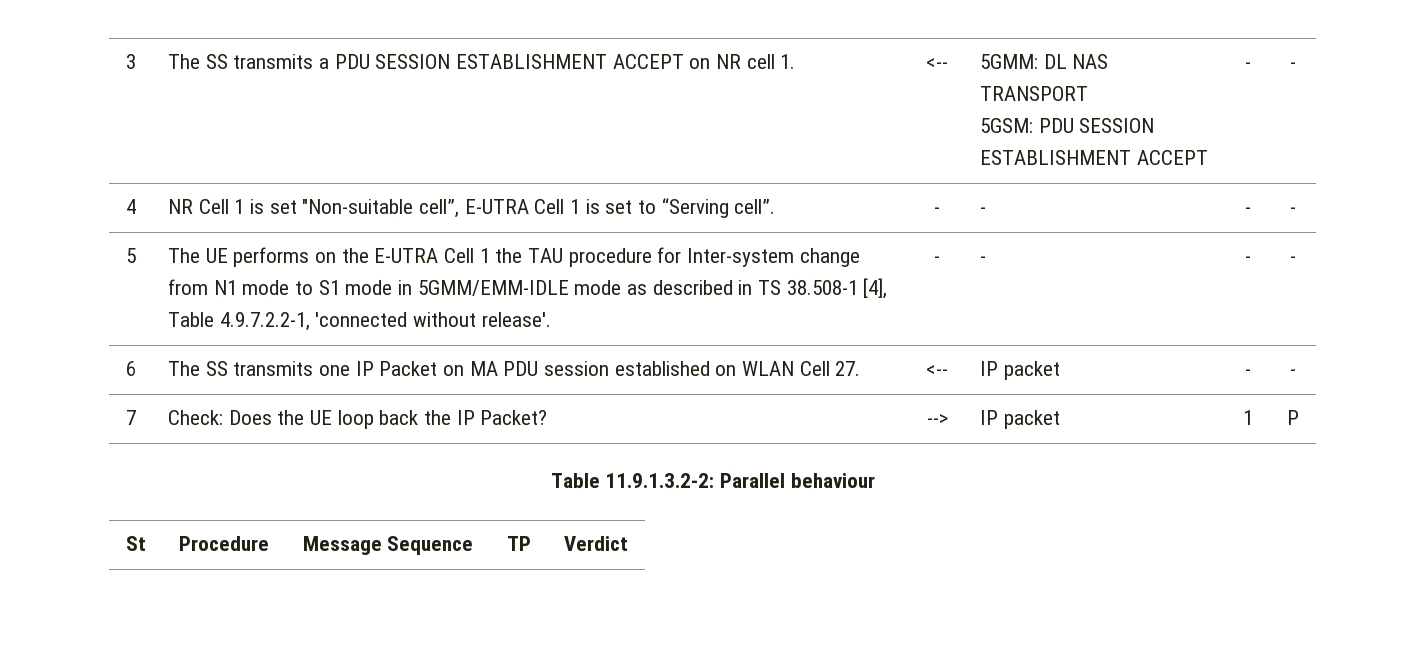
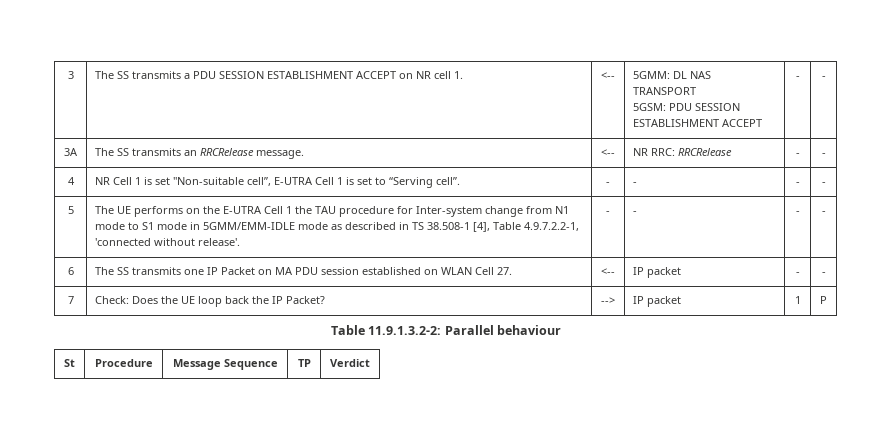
(1296, 65) none -> [64,148,78,156] [95,148,305,159] [601,149,615,156] [633,148,733,156] [795,153,800,156] [821,153,826,156] // 3A | The SS transmits an RRCRelease message. | <-- | NR RRC: RRCRelease | - | -

